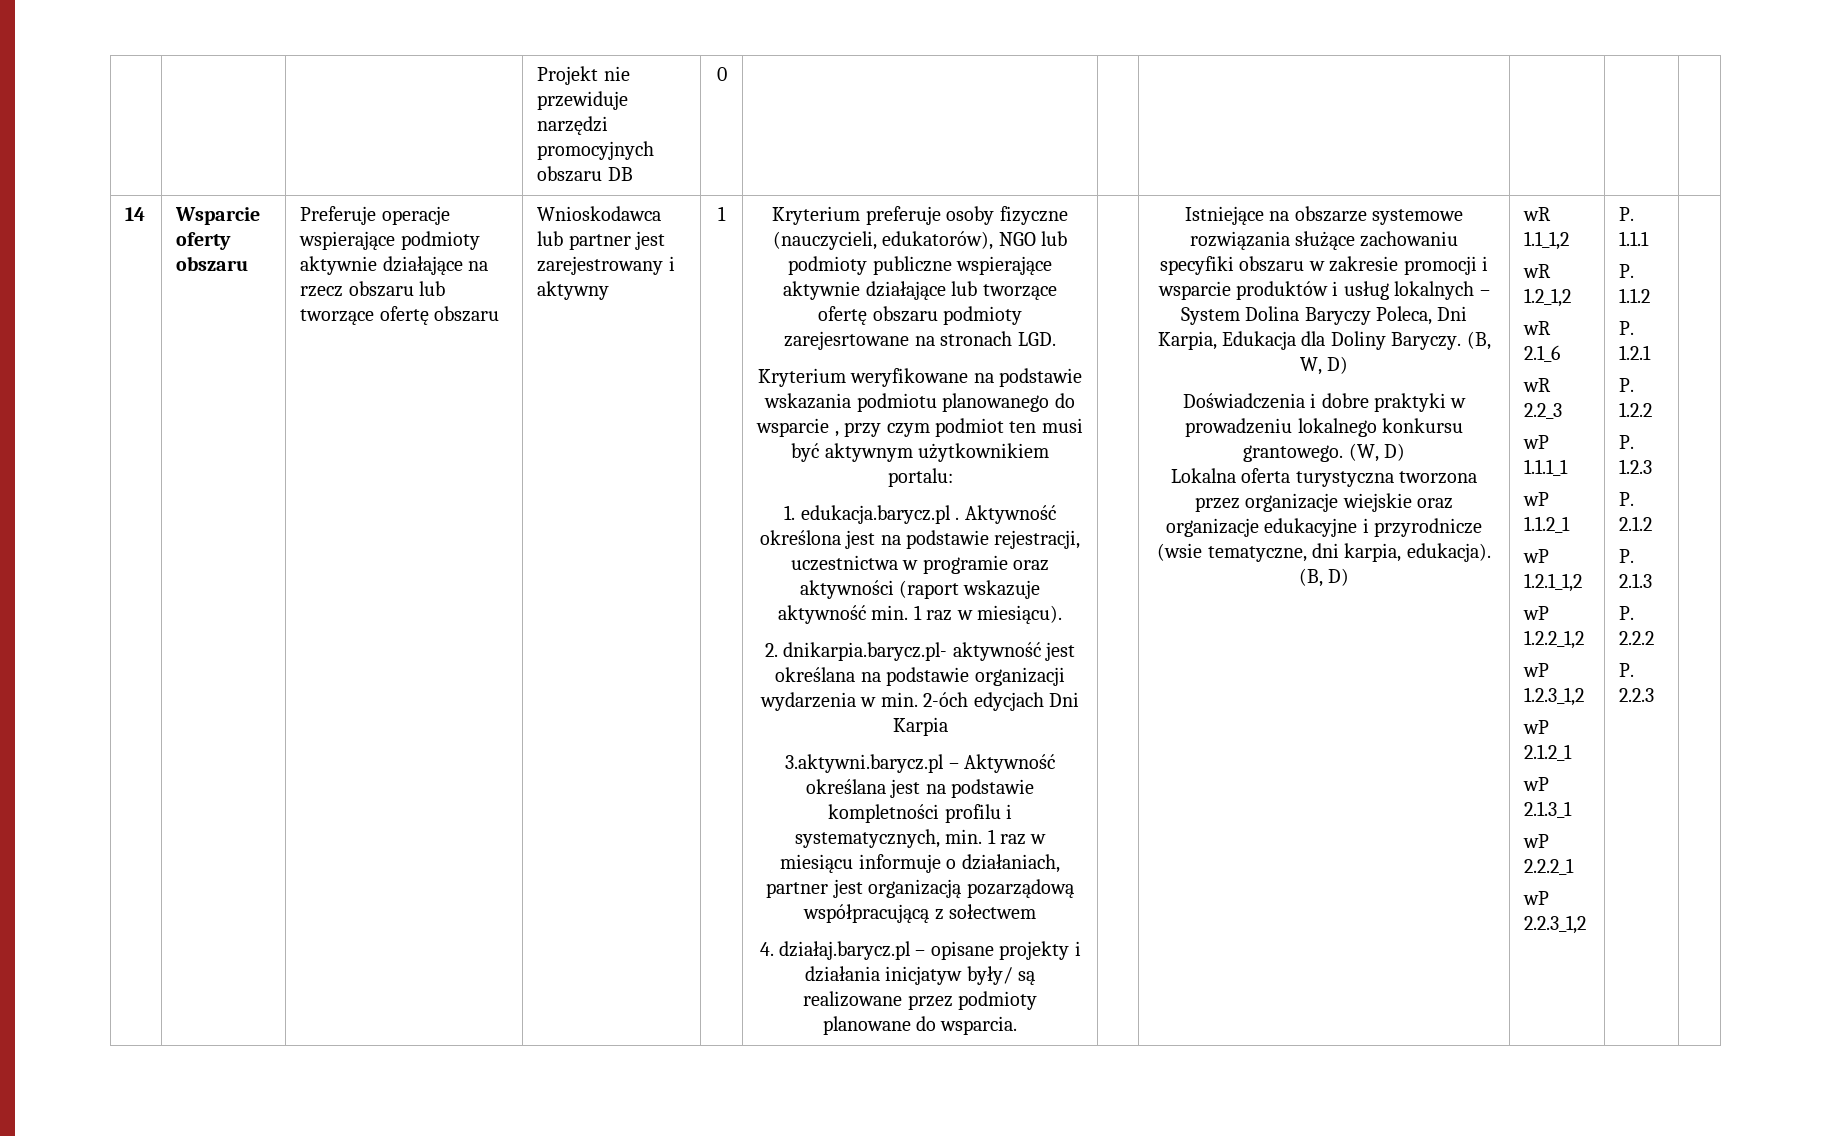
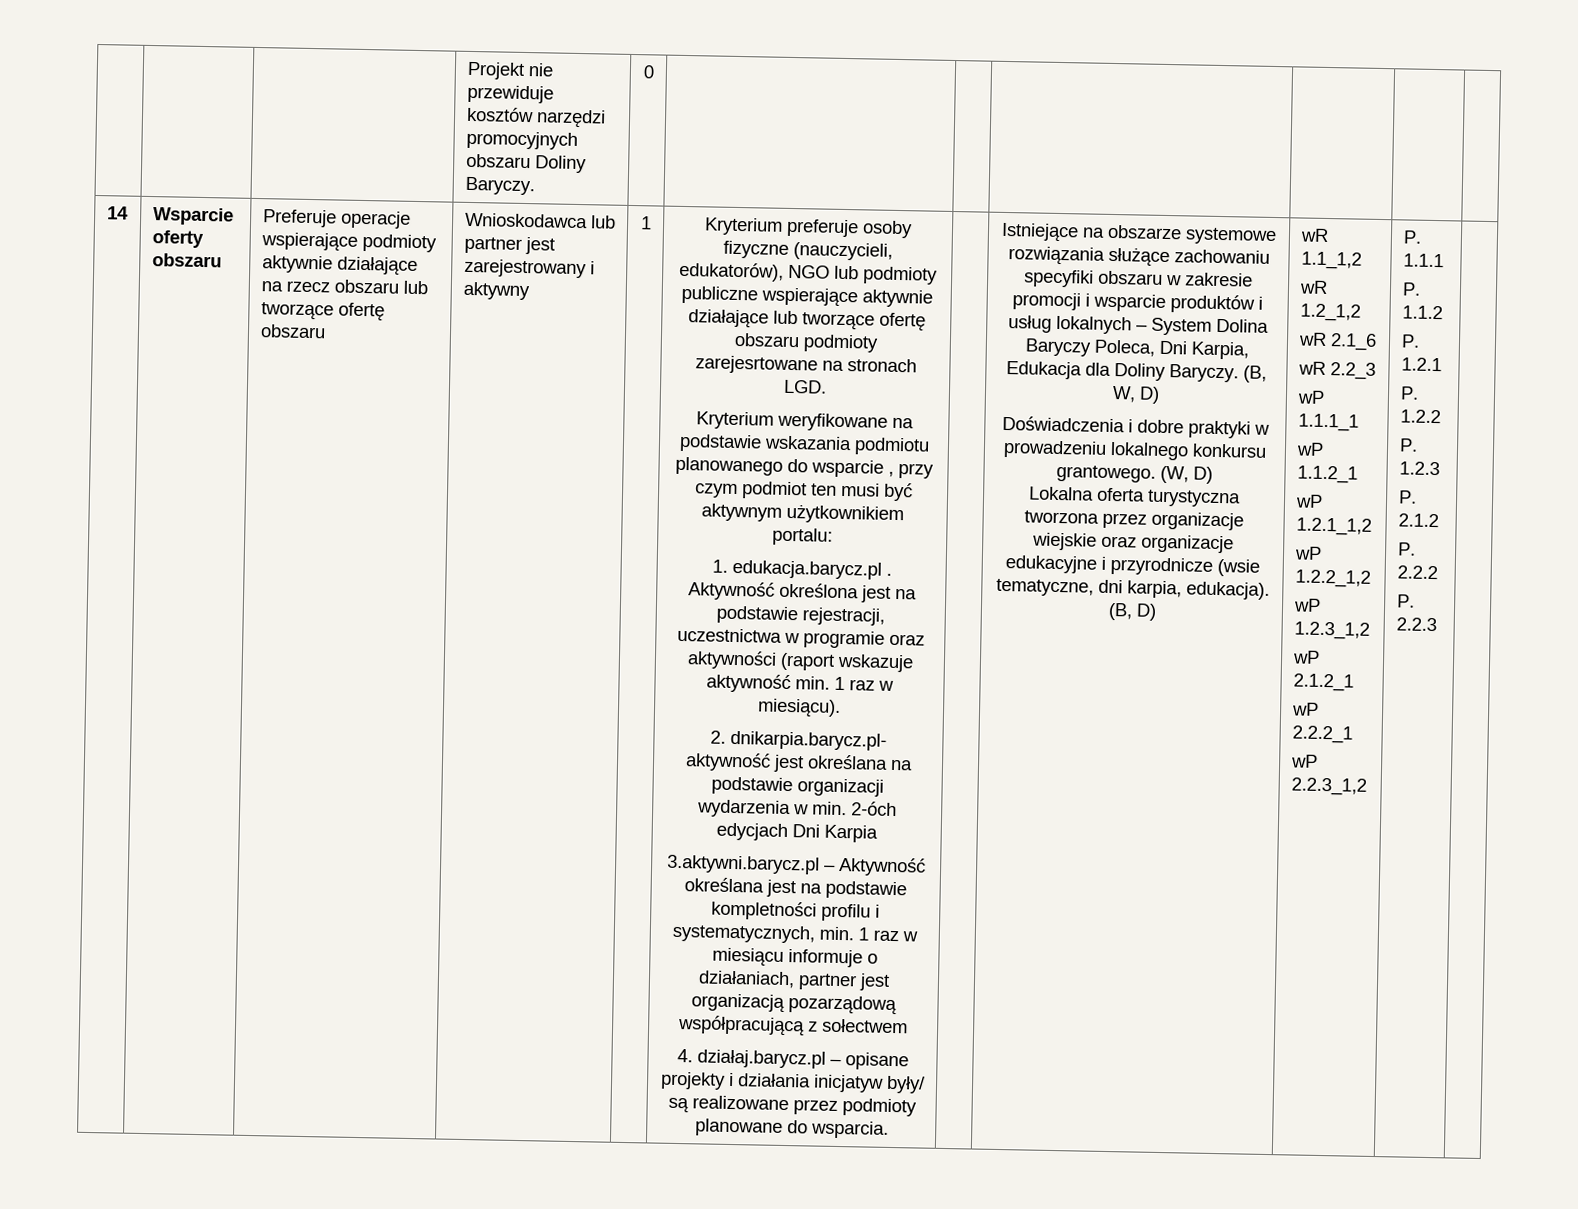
(629, 100) none -> [465,106,534,123] kosztów
[607,167,633,181] DB -> [534,155,587,174] [464,176,535,196] Doliny Baryczy.
[1523,777,1550,791] [1524,801,1573,818] // wP 2.1.3_1 -> (1354, 682) none
[1619,549,1635,563] [1619,573,1653,588] // P. 2.1.3 -> (1439, 520) none

